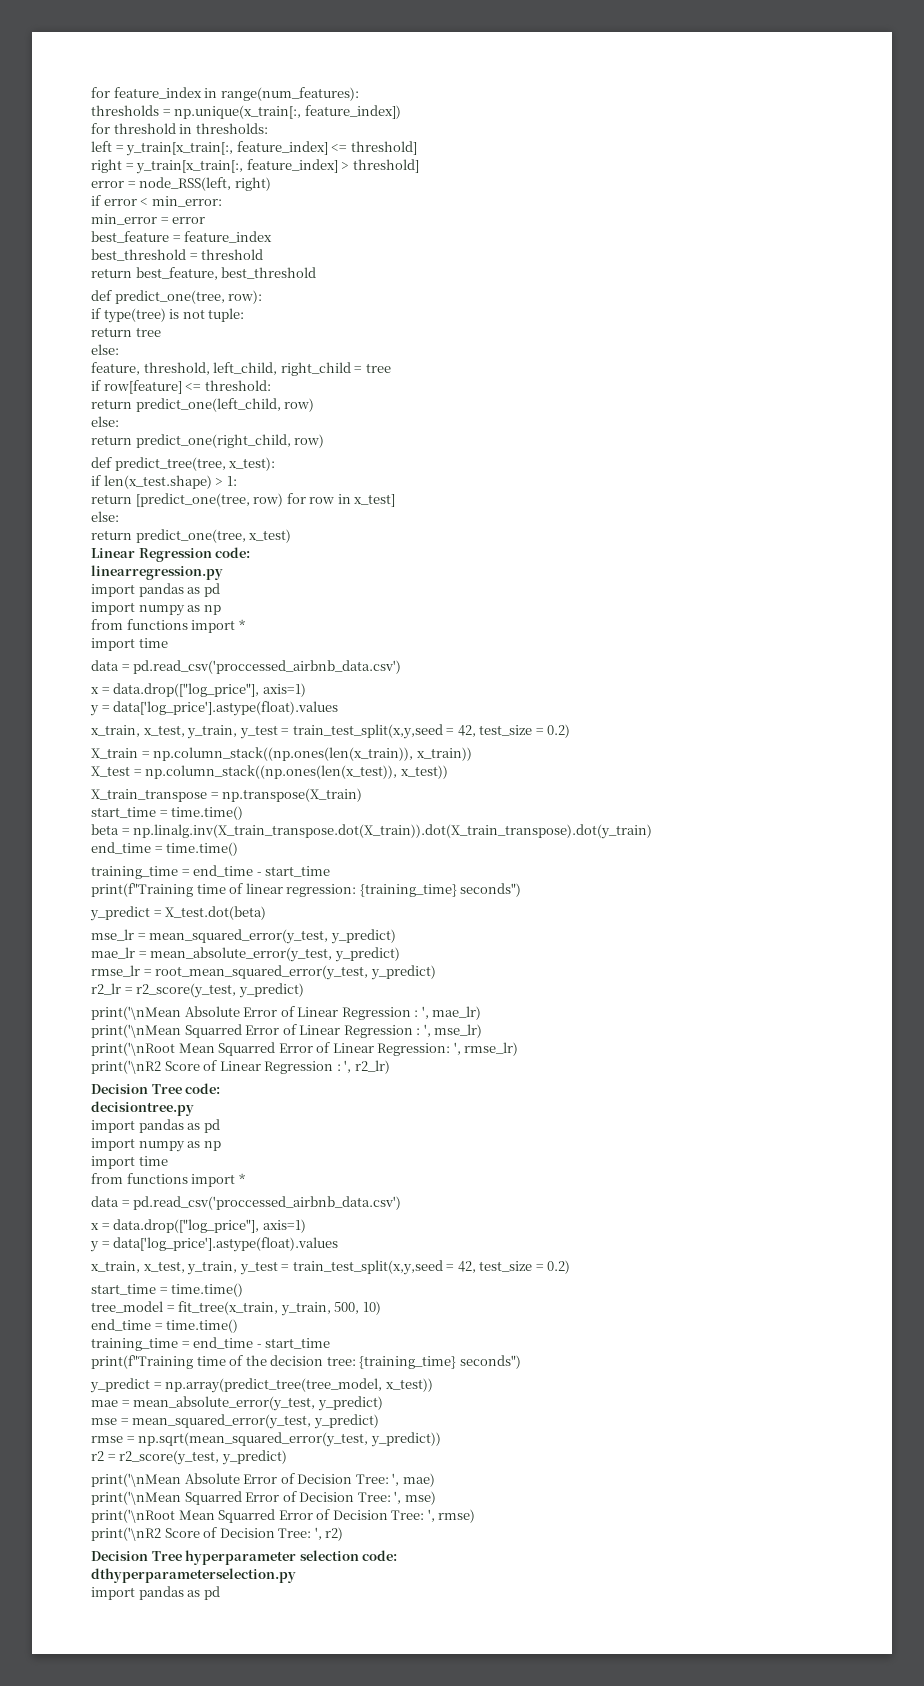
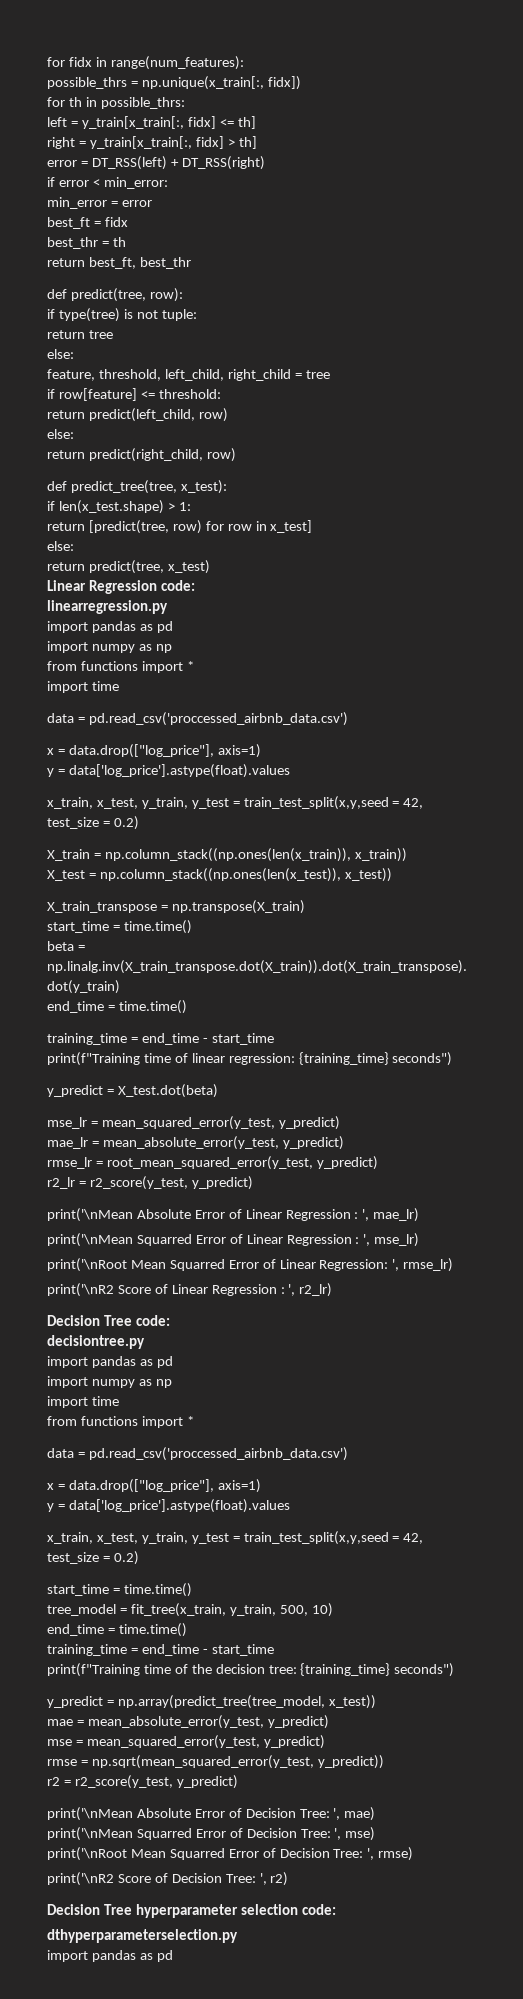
[91,87,202,99] for feature_index -> [47,57,92,67] for fidx
[91,105,159,116] thresholds -> [47,77,127,89] possible_thrs
[304,105,401,119] [91,123,268,134] feature_index]) // for threshold in thresholds: -> [267,76,301,90] [47,97,185,109] fidx]) // for th in possible_thrs:
[236,141,417,155] feature_index] <= threshold] -> [187,116,256,129] fidx] <= th]
[246,159,419,173] feature_index] > threshold] -> [195,136,257,149] fidx] > th]
[139,177,271,191] node_RSS(left, right) -> [91,156,265,170] DT_RSS(left) + DT_RSS(right)
[91,231,273,243] [91,249,264,261] [91,267,317,280] [91,290,225,304] best_feature = feature_index // best_threshold = threshold // return best_feature, best_threshold // def predict_one(tree, -> [47,217,128,229] [47,237,126,249] [47,257,191,269] [47,288,146,302] best_ft = fidx // best_thr = th // return best_ft, best_thr // def predict(tree,
[135,398,281,412] predict_one(left_child, -> [88,408,195,422] predict(left_child,
[135,434,291,448] predict_one(right_child, -> [88,448,203,462] predict(right_child,
[135,493,250,507] [predict_one(tree, -> [88,520,169,534] [predict(tree,
[135,529,246,543] predict_one(tree, -> [88,560,164,574] predict(tree,

